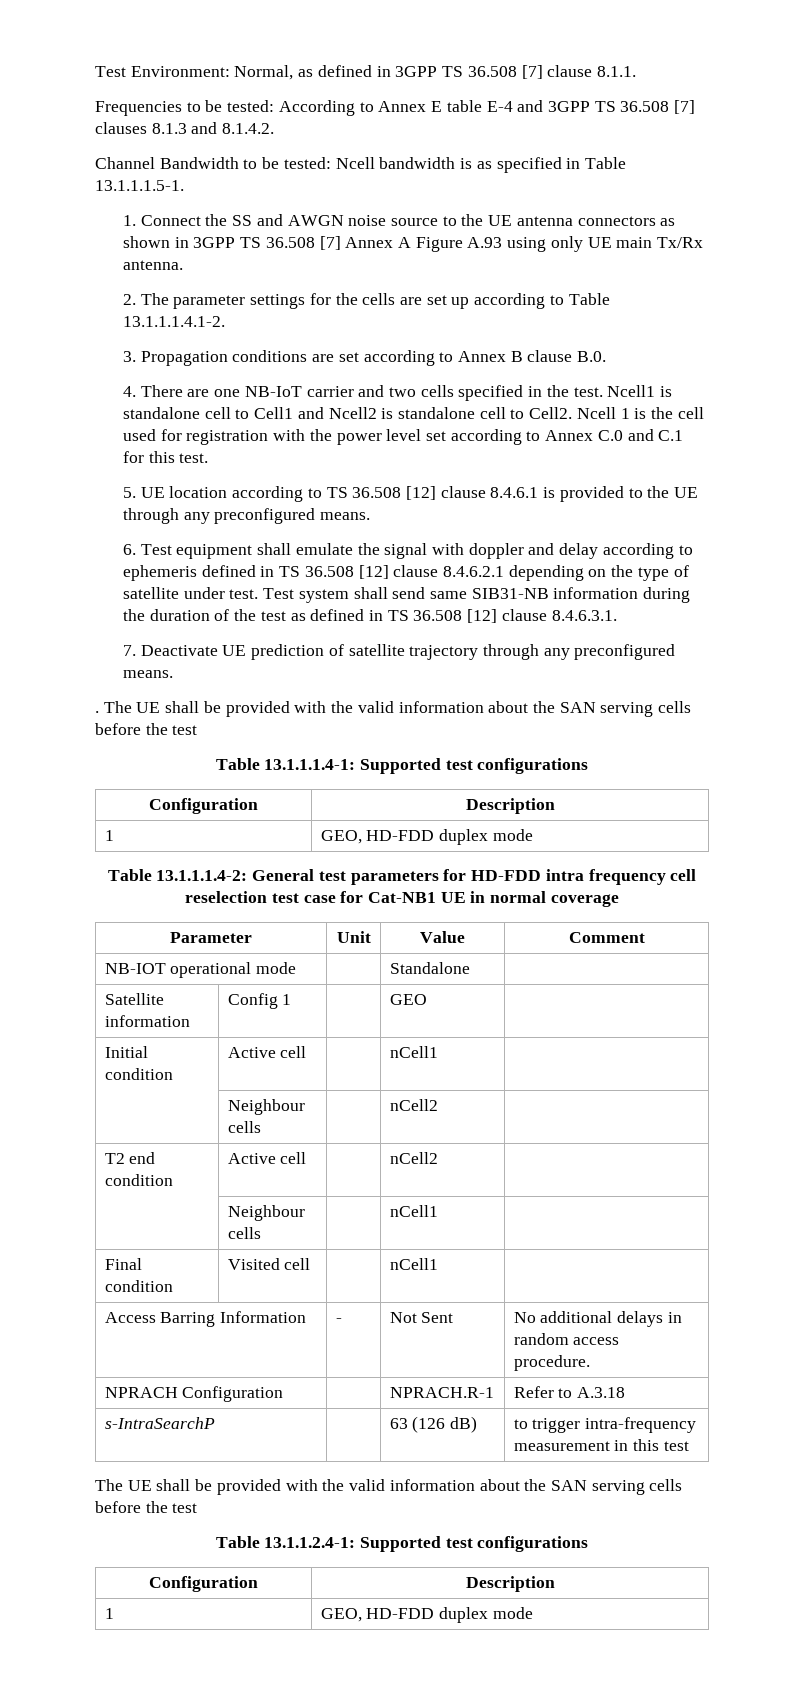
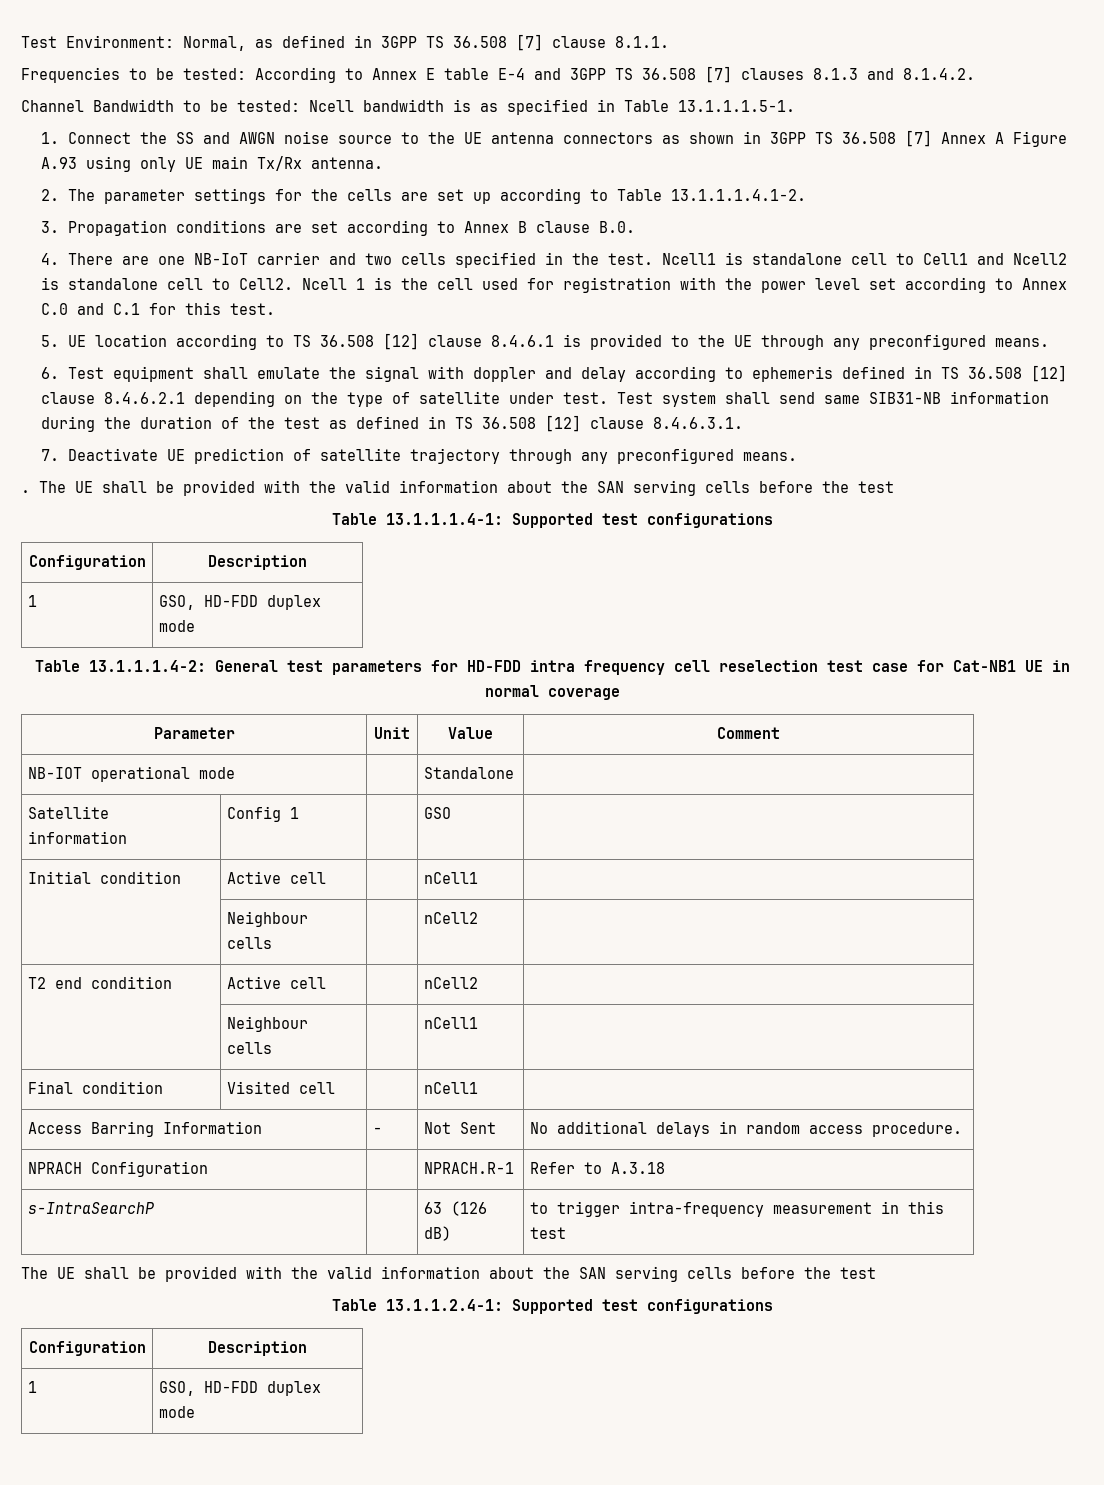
[320,830,362,844] GEO, -> [158,595,195,610] GSO,
[389,994,427,1005] GEO -> [423,807,451,819] GSO
[320,1608,362,1622] GEO, -> [158,1381,195,1396] GSO,

